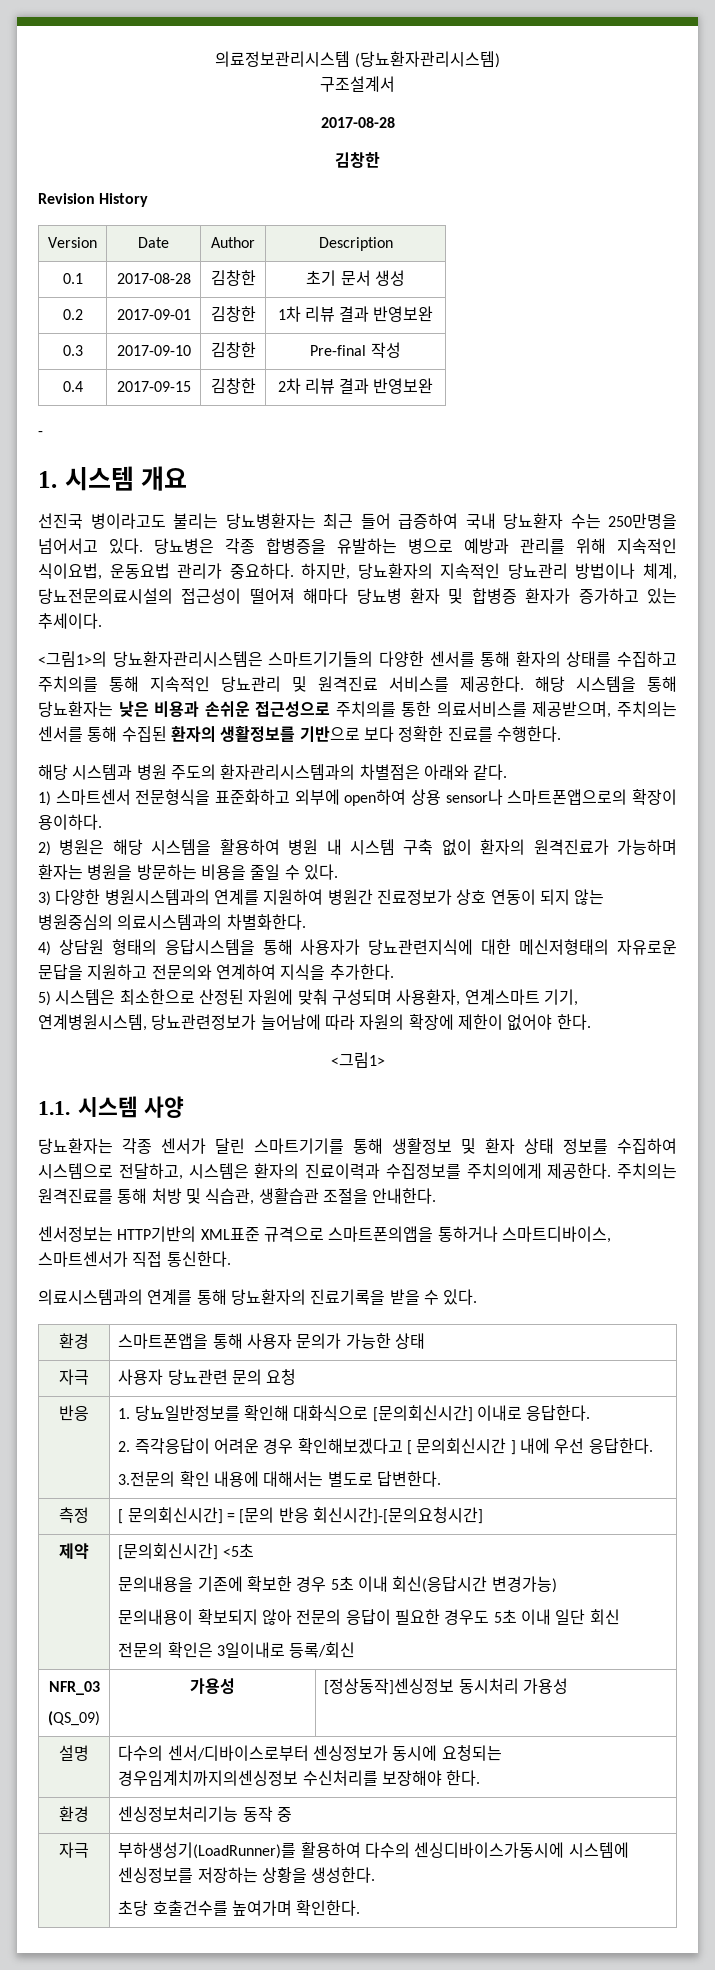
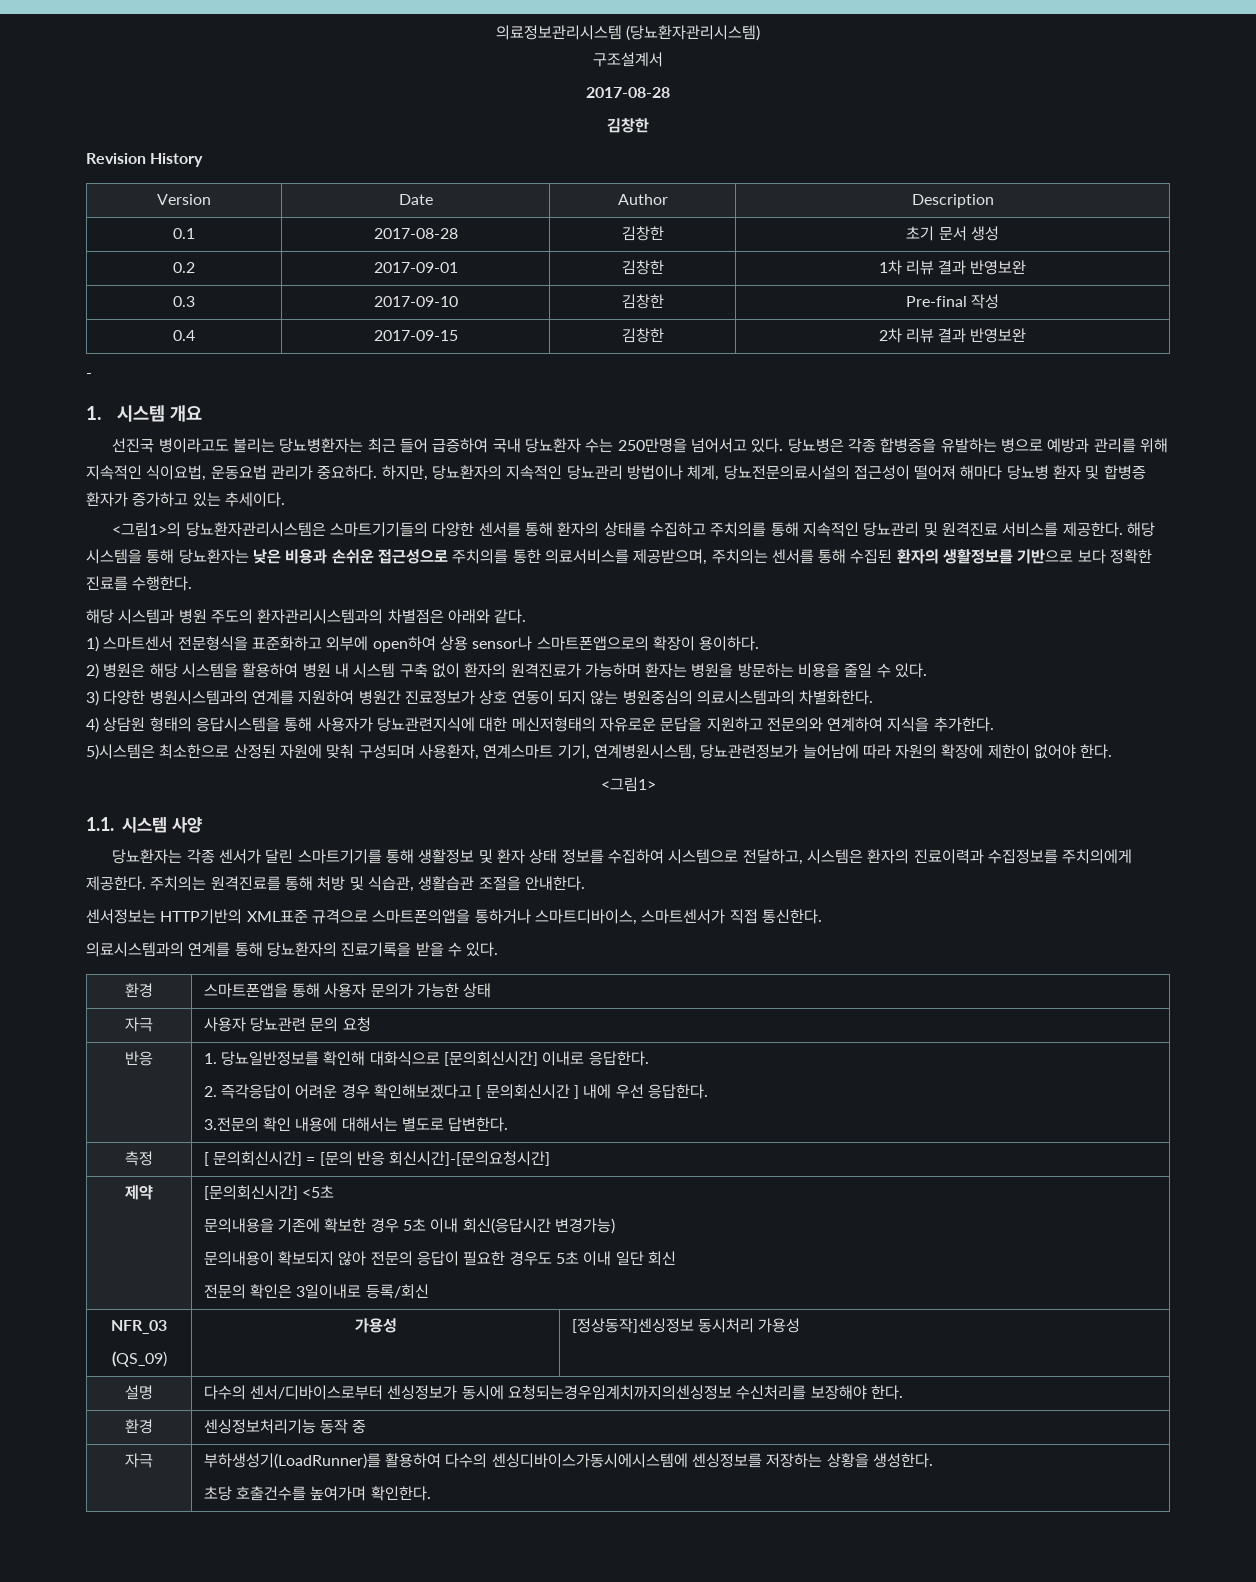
[38,989,116,1006] 5) 시스템은 -> [86,744,155,760] 5)시스템은
[441,1745,502,1761] [118,1770,299,1786] 요청되는 경우임계치까지의센싱정보 -> [507,1385,732,1400] 요청되는경우임계치까지의센싱정보
[414,1842,629,1858] 센싱디바이스가동시에 시스템에 -> [491,1453,688,1468] 센싱디바이스가동시에시스템에

